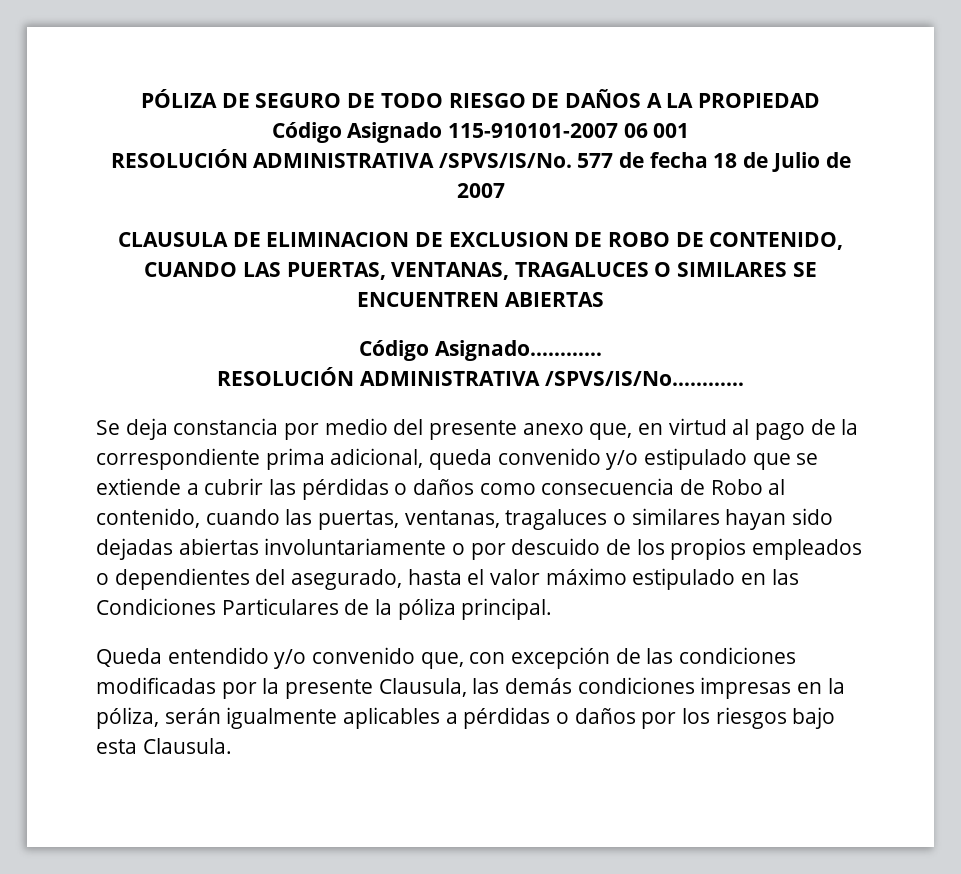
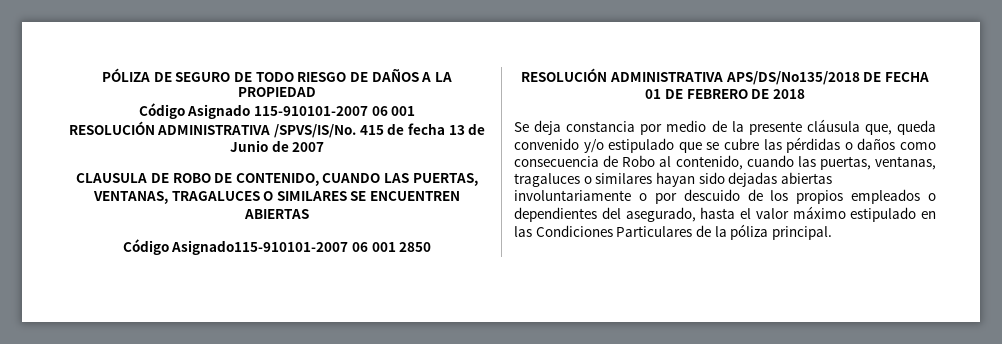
[577,153,614,168] 577 -> [359,125,384,135] 415
[713,152,820,172] 18 de Julio -> [448,123,486,135] [229,140,268,152] 13 de Junio
[266,232,603,247] ELIMINACION DE EXCLUSION DE -> (169, 178) none
[434,340,602,361] [216,367,745,386] Asignado………… // RESOLUCIÓN ADMINISTRATIVA /SPVS/IS/No………… -> [171,240,432,255] [521,68,929,85] [645,89,805,99] Asignado115-910101-2007 06 001 2850 // RESOLUCIÓN ADMINISTRATIVA APS/DS/No135/2018 DE FECHA 01 DE FEBRERO DE 2018
[393,418,859,440] [96,448,424,470] del presente anexo que, en virtud al pago de la correspondiente prima adicional, -> [711,119,892,135] de la presente cláusula que,
[96,478,264,495] extiende a cubrir -> [724,138,759,150] cubre
[96,647,797,669] [96,677,845,699] [96,707,836,729] [96,738,232,754] // Queda entendido y/o convenido que, con excepción de las condiciones modificadas por la presente Clausula, las demás condiciones impresas en la póliza, serán igualmente aplicables a pérdidas o daños por los riesgos bajo esta Clausula. -> (832, 233) none

